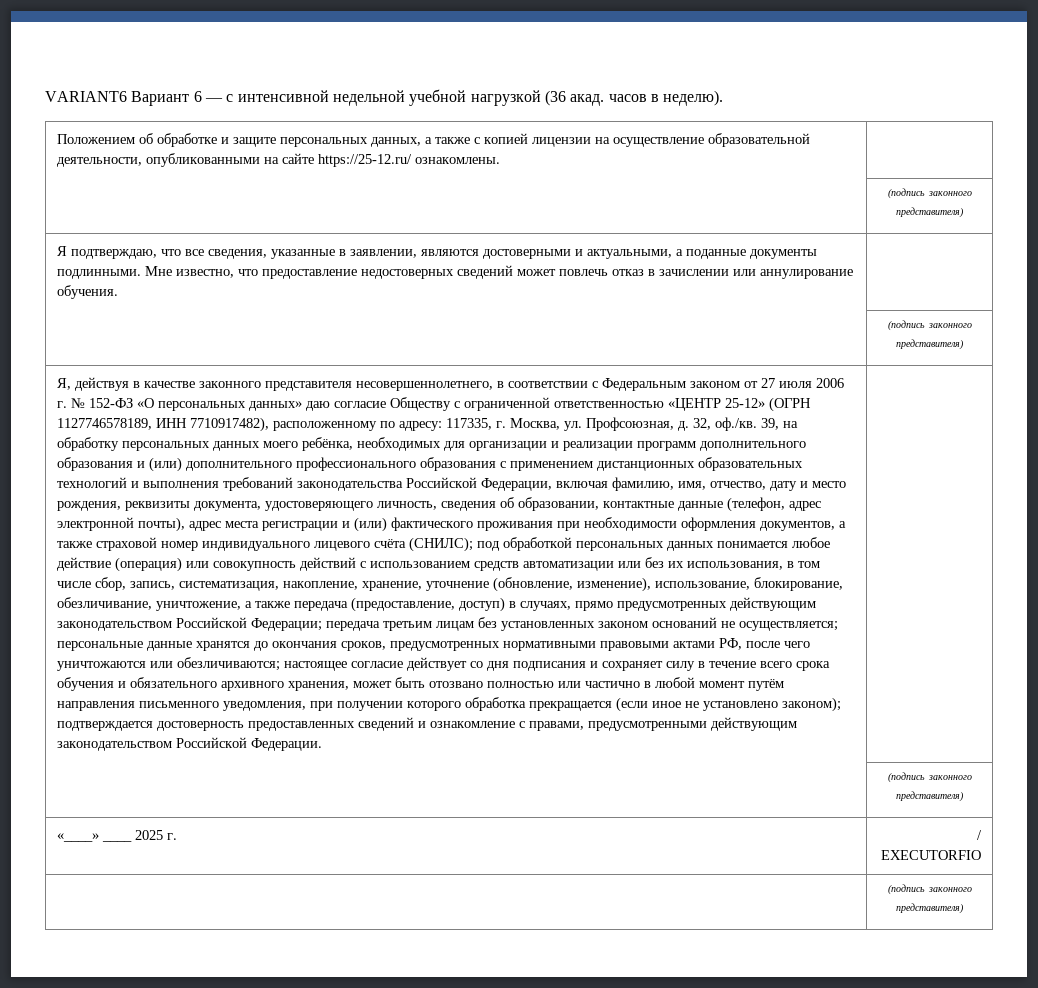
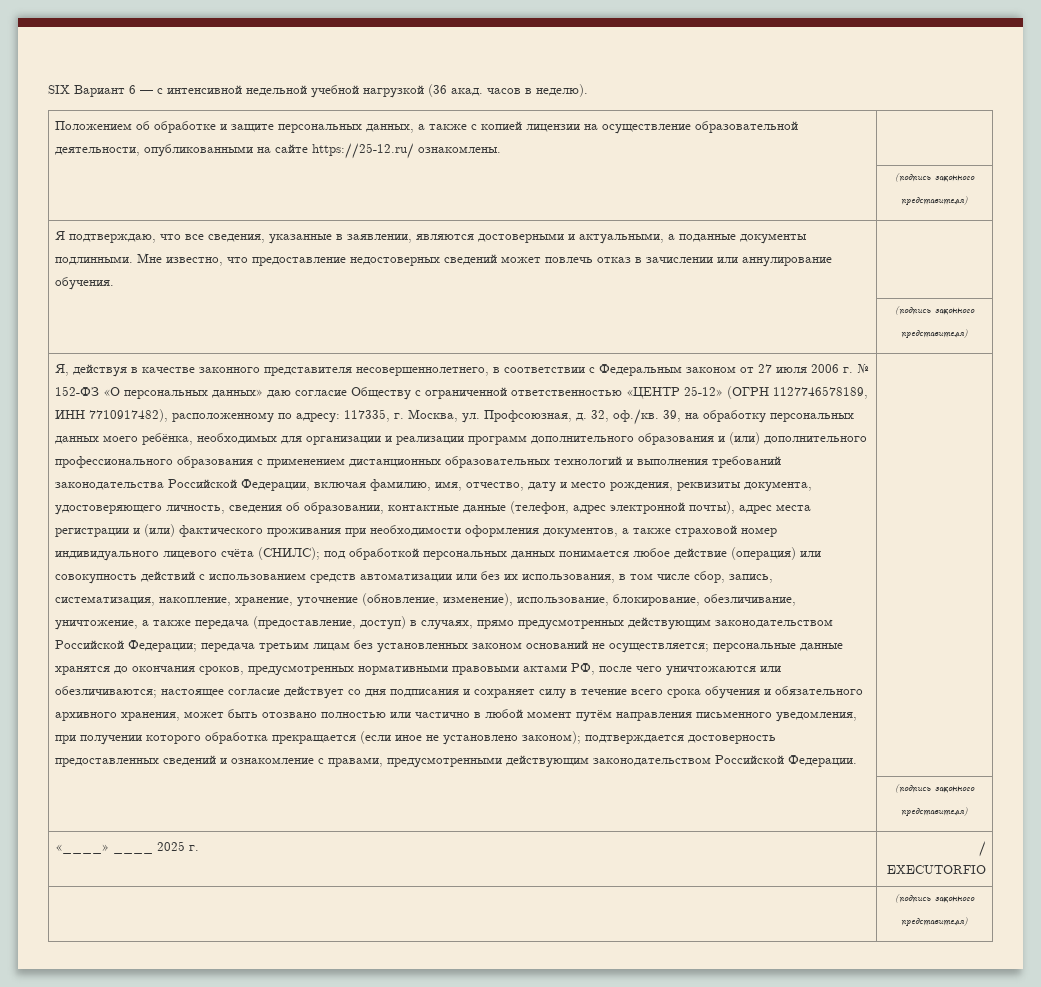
[45,91,127,102] VARIANT6 -> [48,85,70,94] SIX

